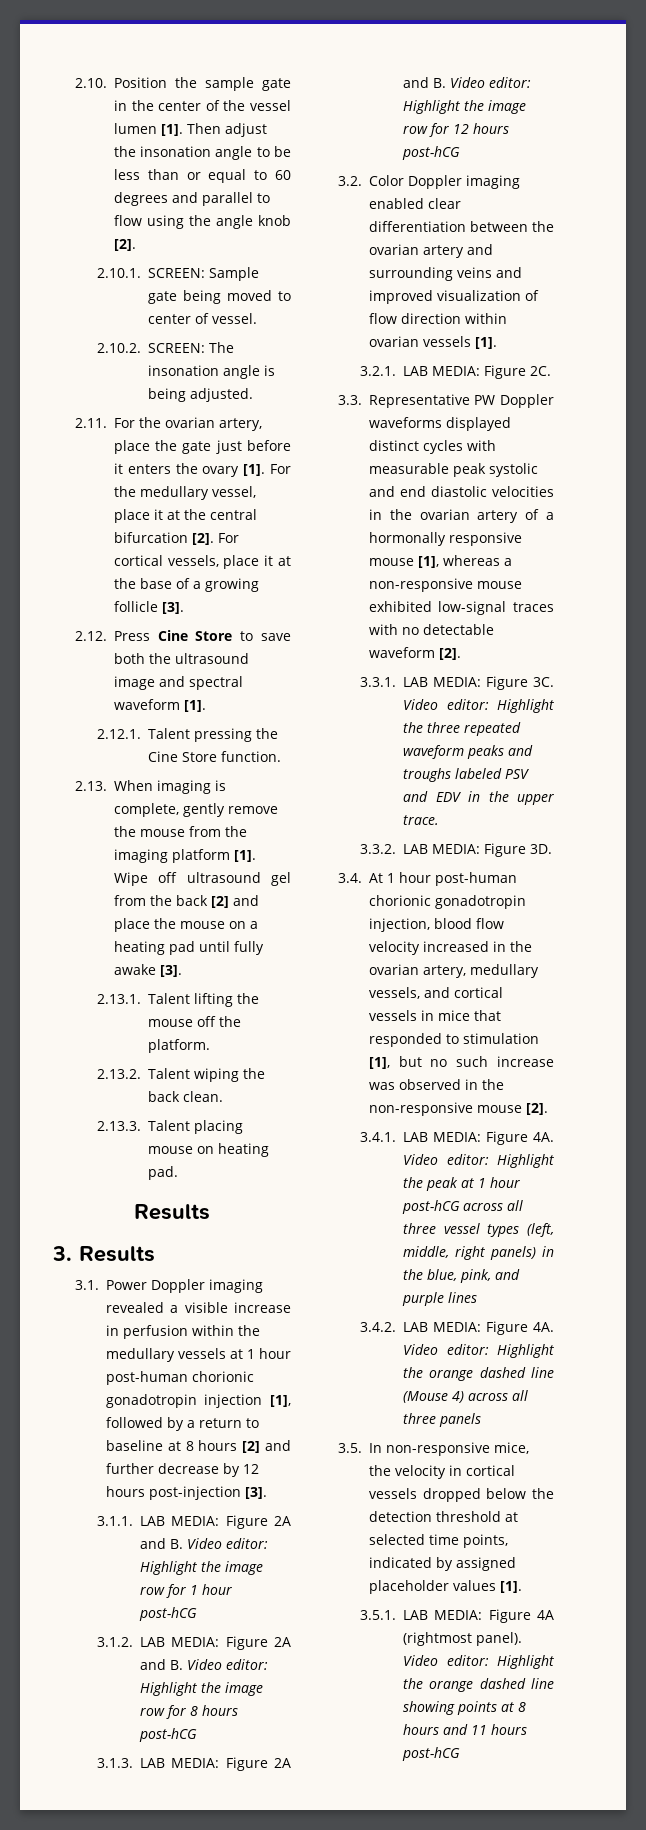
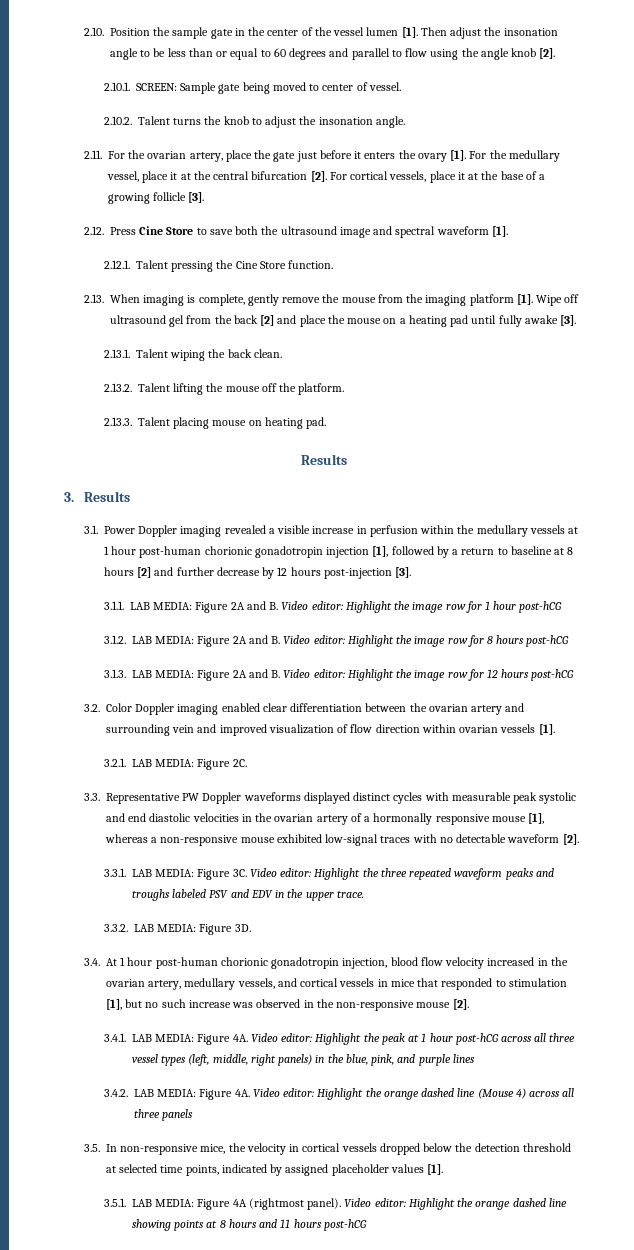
[148,342,235,353] [148,365,276,379] [148,388,254,402] SCREEN: The insonation angle is being adjusted. -> [137,116,405,128] Talent turns the knob to adjust the insonation angle.
(191, 998) none -> [170,349,282,361] [103,383,170,392] wiping the back clean. // 2.13.2. Talent
[97,1068,266,1082] [148,1091,224,1102] // 2.13.2. Talent wiping the back clean. -> (345, 389) none
[456,267,492,278] veins -> [172,725,195,733] vein

